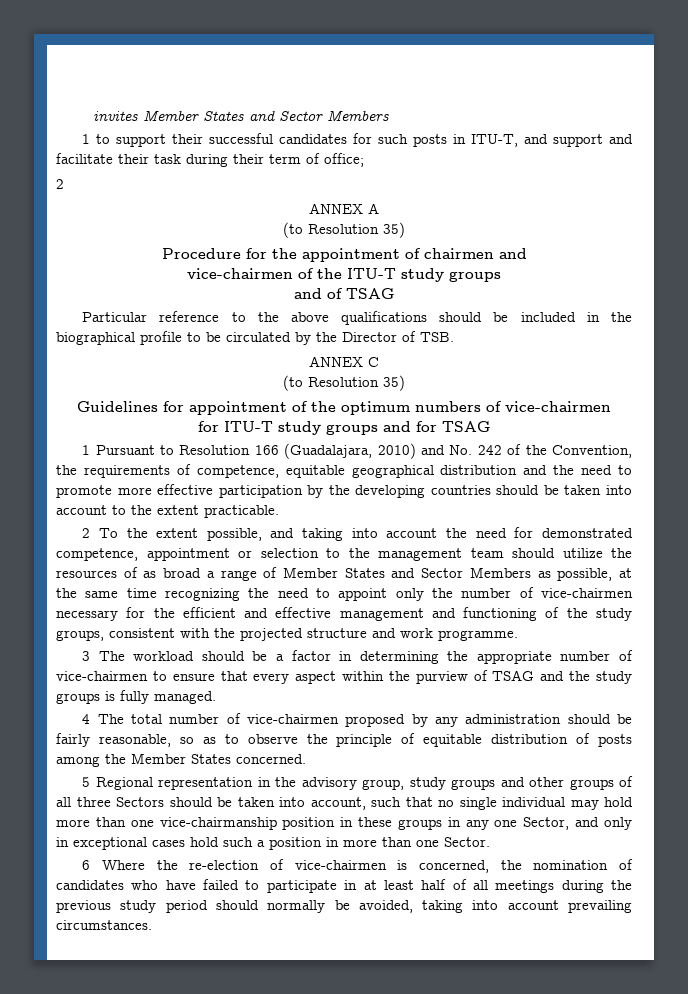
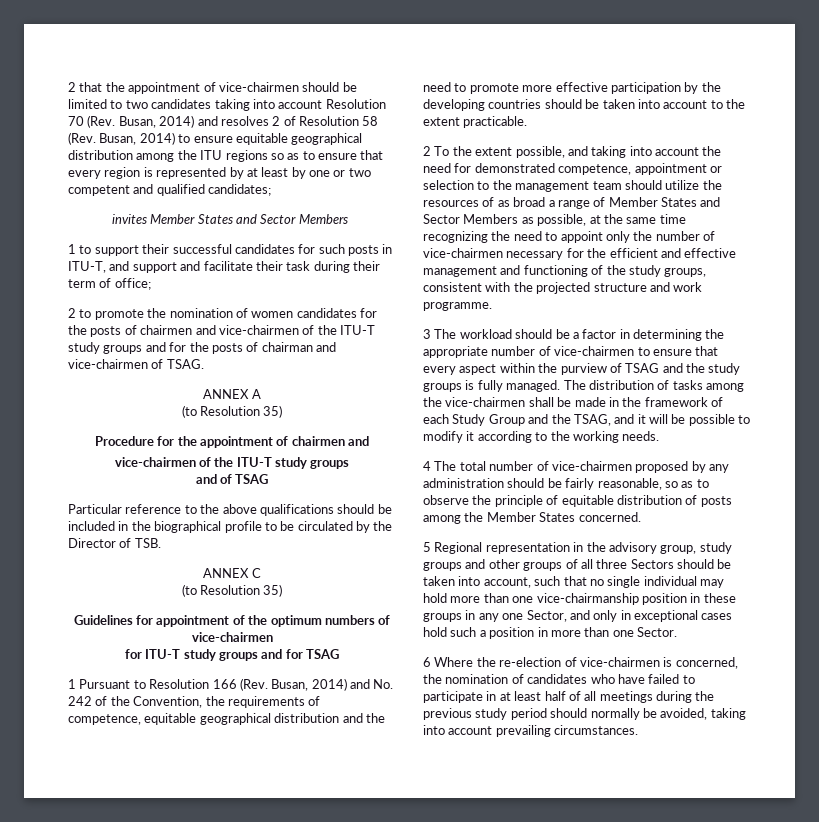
(92, 116) none -> [68,82,357,94] [68,99,386,111] [68,115,379,128] [68,132,363,145] [68,150,384,162] [68,167,371,179] [68,184,272,196] 2 that the appointment of vice-chairmen should be limited to two candidates taking into account Resolution 70 (Rev. Busan, 2014) and resolves 2 of Resolution 58 (Rev. Busan, 2014) to ensure equitable geographical distribution among the ITU regions so as to ensure that every region is represented by at least by one or two competent and qualified candidates; //
(64, 184) none -> [79,308,377,320] [68,325,375,337] [68,342,336,354] [68,359,204,369] to promote the nomination of women candidates for the posts of chairmen and vice-chairmen of the ITU-T study groups and for the posts of chairman and vice-chairmen of TSAG.
[284,443,416,459] (Guadalajara, 2010) -> [239,678,347,691] (Rev. Busan, 2014)
(216, 697) none -> [563,380,744,392] [423,397,723,407] [423,414,751,426] [423,431,660,443] The distribution of tasks among the vice-chairmen shall be made in the framework of each Study Group and the TSAG, and it will be possible to modify it according to the working needs.

